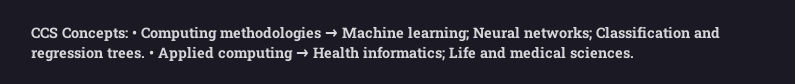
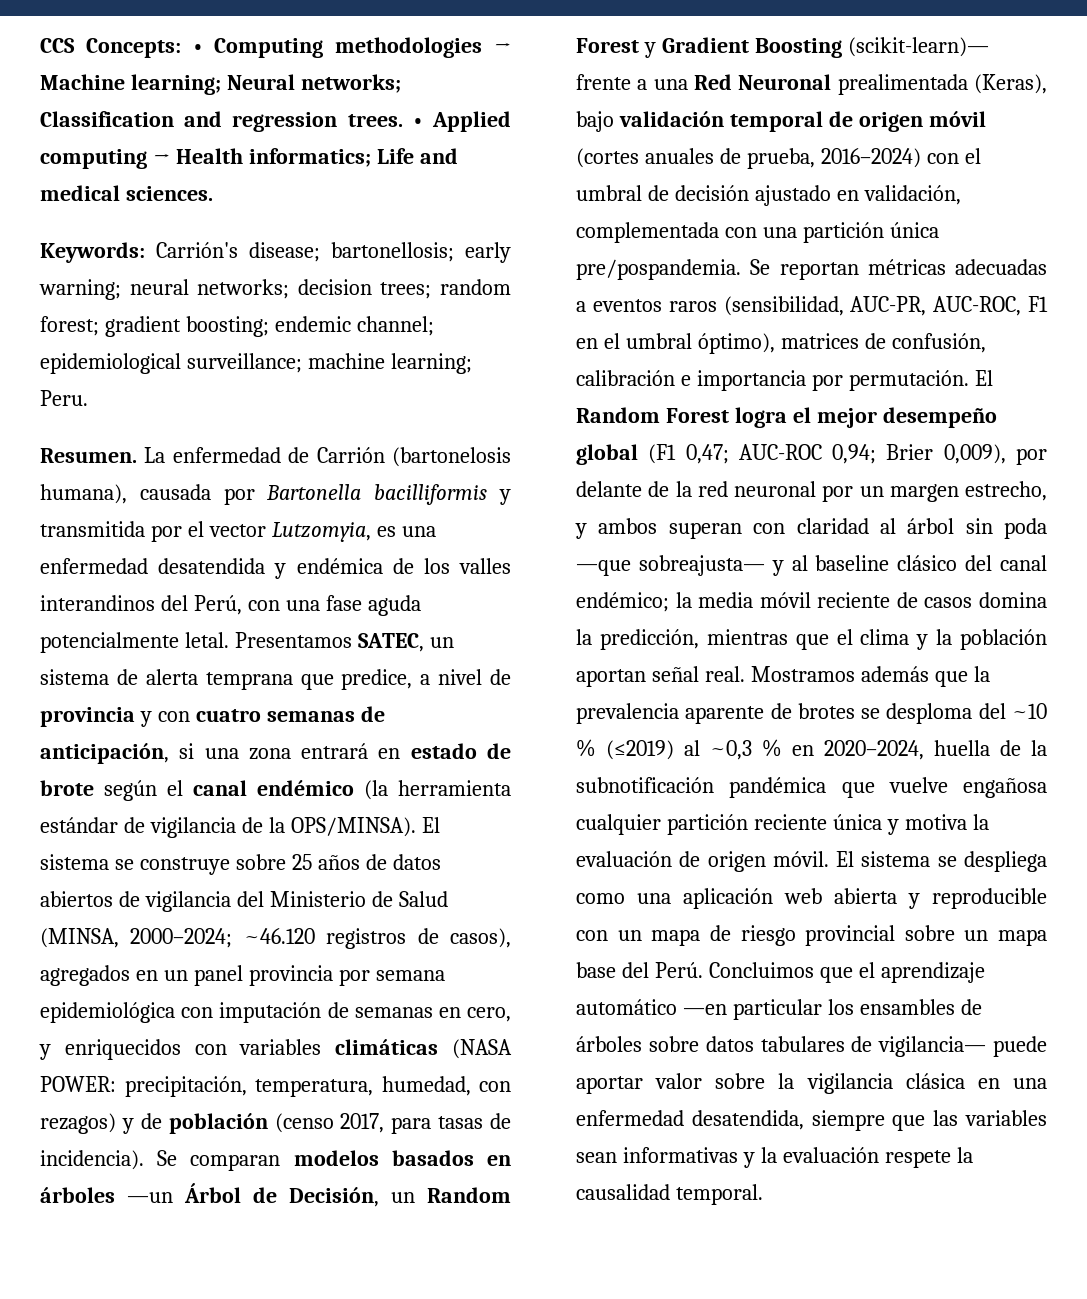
(634, 52) none -> [40,242,511,263] [39,279,512,300] [40,316,434,337] [40,353,472,374] [40,390,88,406] [40,447,511,467] [40,484,512,505] [40,521,436,542] [40,558,512,579] [40,595,421,616] [40,632,454,653] [40,669,511,690] [40,706,385,727] [40,743,511,764] [40,780,511,801] [40,817,440,838] [40,854,441,875] [40,891,448,912] [40,928,511,949] [40,965,445,986] [40,1002,512,1023] [39,1039,512,1060] [40,1076,511,1097] [40,1113,511,1134] [40,1150,511,1171] [40,1183,511,1207] [576,37,989,58] [576,74,1047,95] [576,111,986,132] [576,148,981,169] [576,185,961,206] [576,222,939,243] [576,259,1047,280] [576,296,1048,316] [576,333,986,354] [576,370,993,391] [576,407,997,428] [576,444,1047,465] [576,481,1047,502] [575,518,1047,539] [576,555,1047,576] [576,592,1047,612] [576,629,1047,650] [576,666,990,687] [576,703,1047,724] [576,739,1047,760] [576,777,1047,798] [576,814,989,835] [576,851,1047,872] [576,888,1047,909] [576,925,1047,946] [576,962,985,983] [576,999,982,1020] [576,1036,1047,1057] [576,1073,1047,1094] [576,1110,1047,1131] [576,1147,973,1168] [576,1184,763,1205] // Keywords: Carrión's disease; bartonellosis; early warning; neural networks; decision trees; random forest; gradient boosting; endemic channel; epidemiological surveillance; machine learning; Peru. // Resumen. La enfermedad de Carrión (bartonelosis humana), causada por Bartonella bacilliformis y transmitida por el vector Lutzomyia, es una enfermedad desatendida y endémica de los valles interandinos del Perú, con una fase aguda potencialmente letal. Presentamos SATEC, un sistema de alerta temprana que predice, a nivel de provincia y con cuatro semanas de anticipación, si una zona entrará en estado de brote según el canal endémico (la herramienta estándar de vigilancia de la OPS/MINSA). El sistema se construye sobre 25 años de datos abiertos de vigilancia del Ministerio de Salud (MINSA, 2000–2024; ~46.120 registros de casos), agregados en un panel provincia por semana epidemiológica con imputación de semanas en cero, y enriquecidos con variables climáticas (NASA POWER: precipitación, temperatura, humedad, con rezagos) y de población (censo 2017, para tasas de incidencia). Se comparan modelos basados en árboles —un Árbol de Decisión, un Random Forest y Gradient Boosting (scikit-learn)— frente a una Red Neuronal prealimentada (Keras), bajo validación temporal de origen móvil (cortes anuales de prueba, 2016–2024) con el umbral de decisión ajustado en validación, complementada con una partición única pre/pospandemia. Se reportan métricas adecuadas a eventos raros (sensibilidad, AUC-PR, AUC-ROC, F1 en el umbral óptimo), matrices de confusión, calibración e importancia por permutación. El Random Forest logra el mejor desempeño global (F1 0,47; AUC-ROC 0,94; Brier 0,009), por delante de la red neuronal por un margen estrecho, y ambos superan con claridad al árbol sin poda —que sobreajusta— y al baseline clásico del canal endémico; la media móvil reciente de casos domina la predicción, mientras que el clima y la población aportan señal real. Mostramos además que la prevalencia aparente de brotes se desploma del ~10 % (≤2019) al ~0,3 % en 2020–2024, huella de la subnotificación pandémica que vuelve engañosa cualquier partición reciente única y motiva la evaluación de origen móvil. El sistema se despliega como una aplicación web abierta y reproducible con un mapa de riesgo provincial sobre un mapa base del Perú. Concluimos que el aprendizaje automático —en particular los ensambles de árboles sobre datos tabulares de vigilancia— puede aportar valor sobre la vigilancia clásica en una enfermedad desatendida, siempre que las variables sean informativas y la evaluación respete la causalidad temporal.

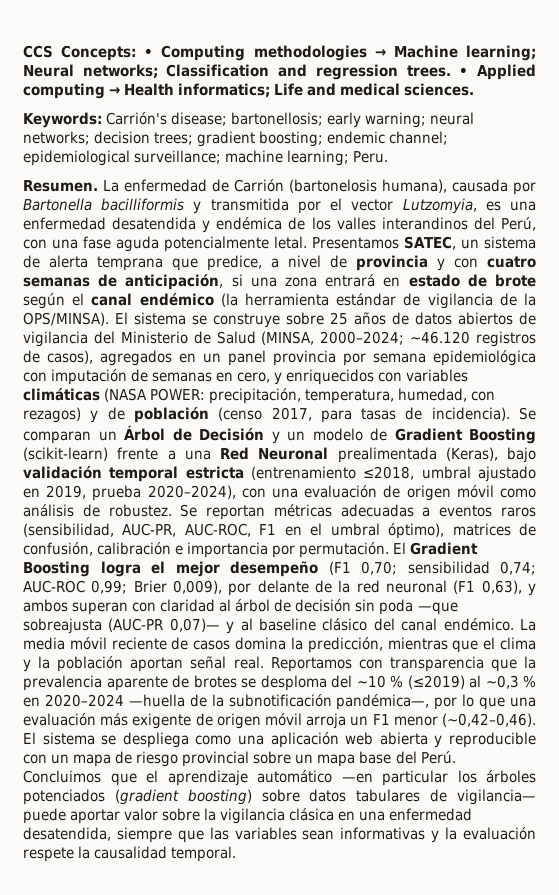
[440,279,512,295] [40,316,99,336] random forest; -> (194, 138) none
[293,1150,511,1166] [40,1183,511,1207] [576,37,989,58] modelos basados en árboles —un Árbol de Decisión, un Random Forest y Gradient Boosting (scikit-learn)— -> [98,425,536,444] [23,447,108,461] un Árbol de Decisión y un modelo de Gradient Boosting (scikit-learn)
[828,111,986,132] [576,148,981,169] [576,185,961,206] [576,222,939,243] [576,259,741,280] de origen móvil (cortes anuales de prueba, 2016–2024) con el umbral de decisión ajustado en validación, complementada con una partición única pre/pospandemia. -> [185,466,536,482] [23,485,536,501] [23,504,172,517] estricta (entrenamiento ≤2018, umbral ajustado en 2019, prueba 2020–2024), con una evaluación de origen móvil como análisis de robustez.
[576,407,729,423] Random Forest -> [410,542,479,555] [23,561,90,577] Gradient Boosting
[576,444,877,465] global (F1 0,47; AUC-ROC 0,94; -> [328,561,536,575] [23,580,128,594] (F1 0,70; sensibilidad 0,74; AUC-ROC 0,99;
[822,481,1047,502] por un margen estrecho, -> [453,580,522,594] (F1 0,63),
(955, 526) none -> [274,599,352,612] de decisión
[638,555,765,576] sobreajusta— -> [23,618,220,634] sobreajusta (AUC-PR 0,07)—
[576,592,692,612] endémico; la -> [443,618,536,631] endémico. La
[750,666,929,682] Mostramos además -> [270,656,484,672] Reportamos con transparencia
[824,740,990,760] 2020–2024, huella -> [44,694,185,707] 2020–2024 —huella
[729,777,1047,798] [576,814,989,835] [576,851,829,872] pandémica que vuelve engañosa cualquier partición reciente única y motiva la evaluación de origen móvil. -> [336,694,536,710] [23,713,536,729] pandémica—, por lo que una evaluación más exigente de origen móvil arroja un F1 menor (~0,42–0,46).
[859,999,982,1015] [576,1036,642,1052] ensambles de árboles -> [486,770,536,783] [23,789,252,805] árboles potenciados (gradient boosting)

